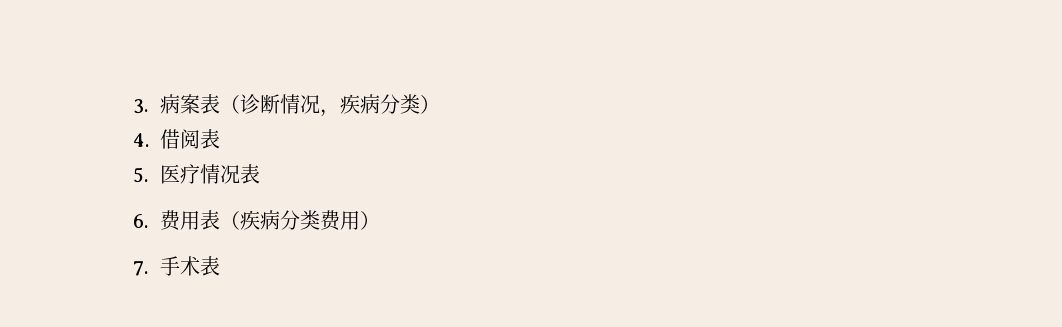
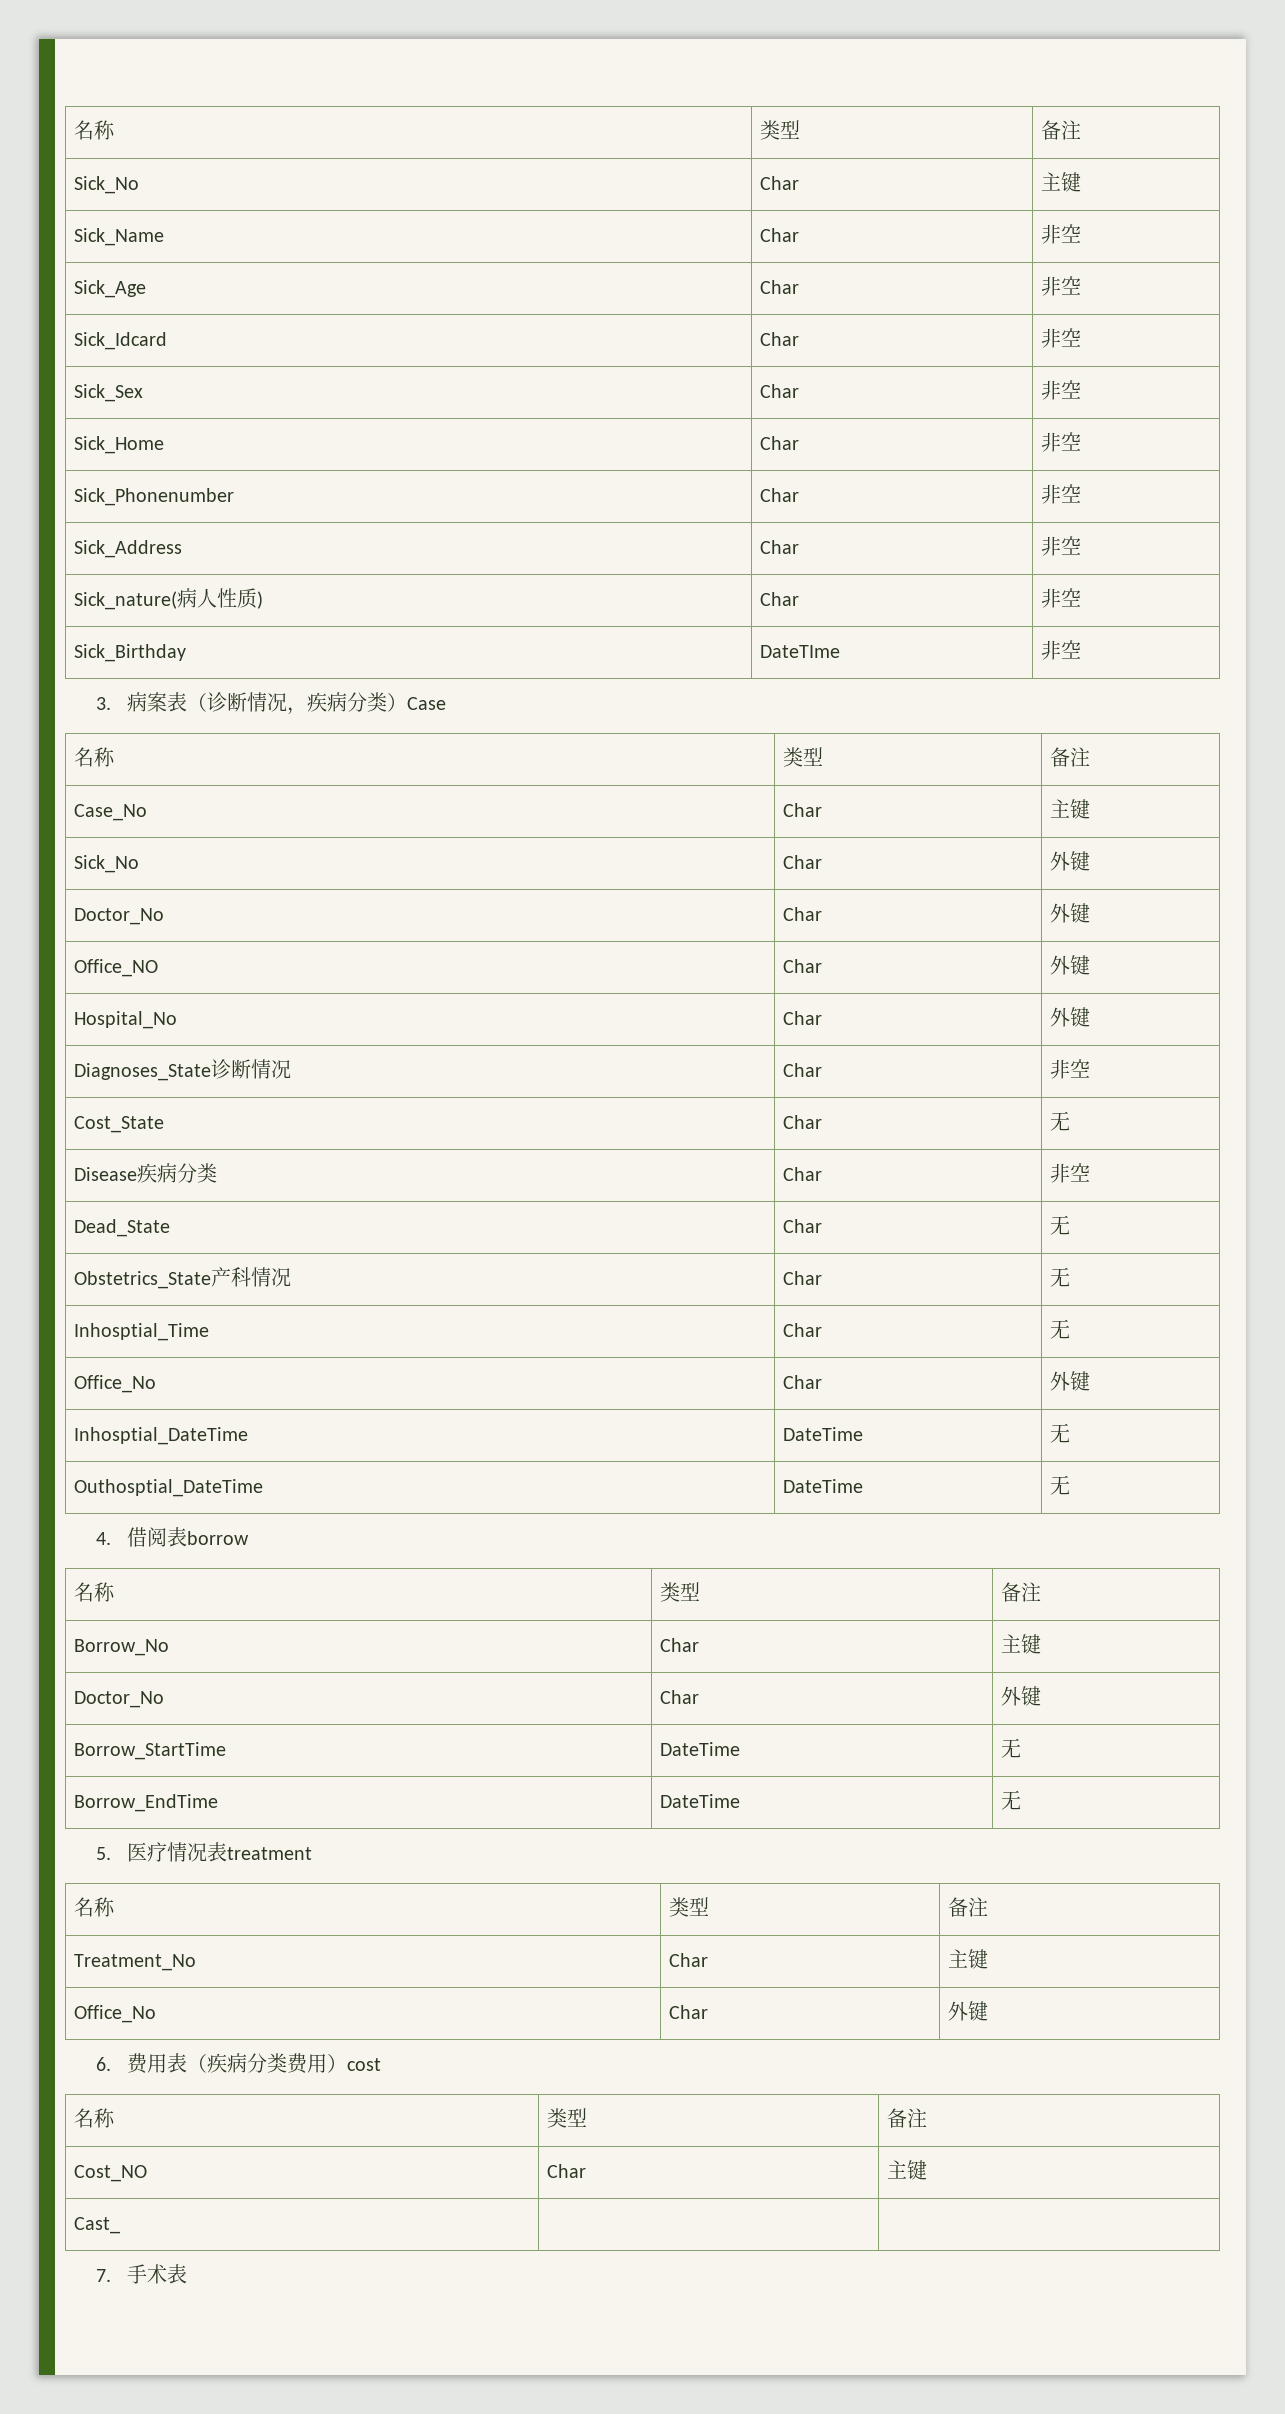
(133, 106) none -> [74,120,116,140] [760,120,801,140] [1041,120,1082,140] [74,176,140,194] [760,176,800,190] [1041,172,1082,192] [74,228,165,246] [760,228,800,242] [1041,224,1082,244] [74,280,147,298] [760,280,800,294] [1041,276,1082,296] [74,332,168,350] [760,332,800,346] [1041,328,1082,348] [74,384,144,402] [760,384,800,398] [1041,380,1082,400] [74,436,165,454] [760,436,800,450] [1041,432,1082,452] [74,488,235,506] [760,488,800,502] [1041,484,1082,504] [74,540,183,558] [760,540,800,554] [1041,536,1082,556] [74,588,264,610] [760,592,800,606] [1041,588,1082,608] [74,644,187,662] [760,645,841,658] [1041,640,1082,660] 名称 | 类型 | 备注 // Sick_No | Char | 主键 // Sick_Name | Char | 非空 // Sick_Age | Char | 非空 // Sick_Idcard | Char | 非空 // Sick_Sex | Char | 非空 // Sick_Home | Char | 非空 // Sick_Phonenumber | Char | 非空 // Sick_Address | Char | 非空 // Sick_nature(病人性质) | Char | 非空 // Sick_Birthday | DateTIme | 非空 //
[133,129,220,149] [133,164,260,184] // 4.借阅表 // 5.医疗情况表 -> [407,697,447,710] [74,747,116,767] [783,747,824,767] [1050,747,1091,767] [74,804,148,821] [783,803,823,817] [1050,799,1091,819] [74,855,140,873] [783,855,823,869] [1050,851,1091,871] [74,908,165,925] [783,907,823,921] [1050,903,1091,923] [74,959,159,977] [783,959,823,973] [1050,955,1091,975] [74,1011,178,1029] [783,1011,823,1025] [1050,1007,1091,1027] [74,1059,292,1081] [783,1063,823,1077] [1050,1059,1091,1079] [74,1116,165,1133] [783,1115,823,1129] [1050,1111,1071,1131] [74,1163,218,1183] [783,1167,823,1181] [1050,1163,1091,1183] [74,1219,171,1237] [783,1219,823,1233] [1050,1215,1071,1235] [74,1267,292,1289] [783,1271,823,1285] [1050,1267,1071,1287] [74,1323,210,1341] [783,1323,823,1337] [1050,1319,1071,1339] [74,1375,157,1393] [783,1375,823,1389] [1050,1371,1091,1391] [74,1427,249,1445] [783,1427,864,1441] [1050,1423,1071,1443] [74,1479,264,1497] [783,1479,864,1493] [1050,1475,1071,1495] [96,1527,250,1547] [74,1582,116,1602] [660,1582,701,1602] [1001,1582,1042,1602] [74,1639,170,1656] [660,1638,700,1652] [1001,1634,1042,1654] [74,1691,165,1708] [660,1690,700,1704] [1001,1686,1042,1706] [74,1742,227,1760] [660,1742,741,1756] [1001,1738,1022,1758] [74,1794,219,1812] [660,1794,741,1808] [1001,1790,1022,1810] [96,1842,313,1862] [74,1897,116,1917] [669,1897,710,1917] [948,1897,989,1917] [74,1954,197,1971] [669,1953,709,1967] [948,1949,989,1969] [74,2005,157,2023] [669,2005,709,2019] [948,2001,989,2021] Case // 名称 | 类型 | 备注 // Case_No | Char | 主键 // Sick_No | Char | 外键 // Doctor_No | Char | 外键 // Office_NO | Char | 外键 // Hospital_No | Char | 外键 // Diagnoses_State诊断情况 | Char | 非空 // Cost_State | Char | 无 // Disease疾病分类 | Char | 非空 // Dead_State | Char | 无 // Obstetrics_State产科情况 | Char | 无 // Inhosptial_Time | Char | 无 // Office_No | Char | 外键 // Inhosptial_DateTime | DateTime | 无 // Outhosptial_DateTime | DateTime | 无 // 4.借阅表borrow // 名称 | 类型 | 备注 // Borrow_No | Char | 主键 // Doctor_No | Char | 外键 // Borrow_StartTime | DateTime | 无 // Borrow_EndTime | DateTime | 无 // 5.医疗情况表treatment // 名称 | 类型 | 备注 // Treatment_No | Char | 主键 // Office_No | Char | 外键
(380, 220) none -> [347,2058,382,2071] [74,2108,116,2128] [547,2108,588,2128] [887,2108,928,2128] [74,2165,148,2182] [547,2164,587,2178] [887,2160,928,2180] [74,2217,121,2234] cost // 名称 | 类型 | 备注 // Cost_NO | Char | 主键 // Cast_ | |

